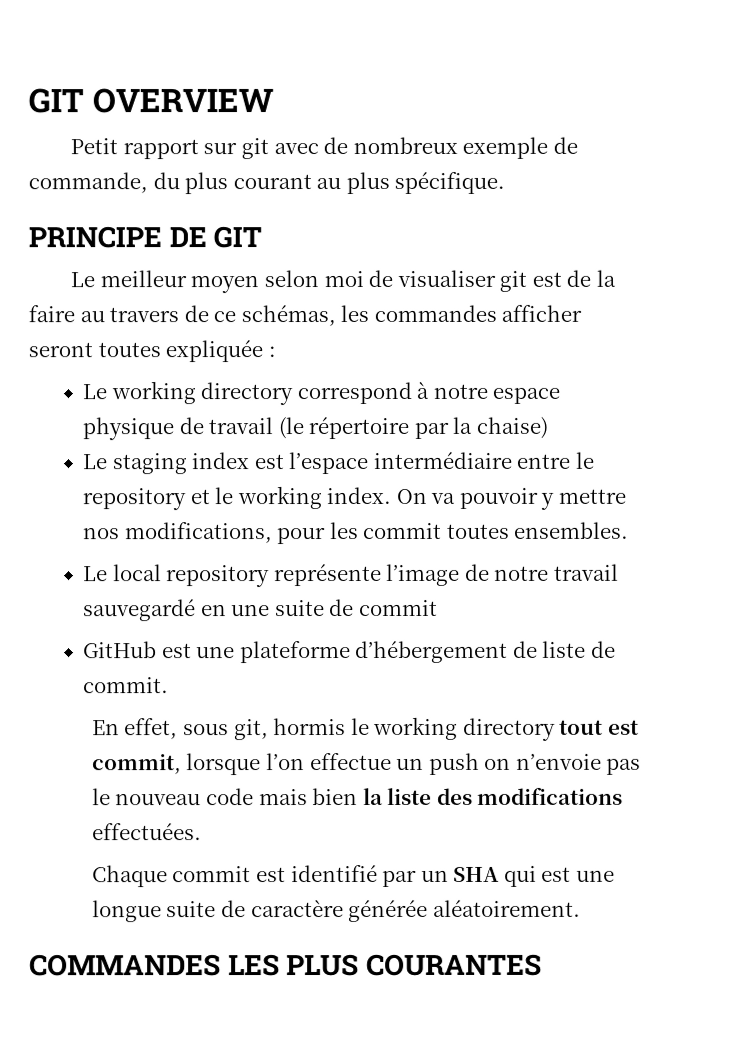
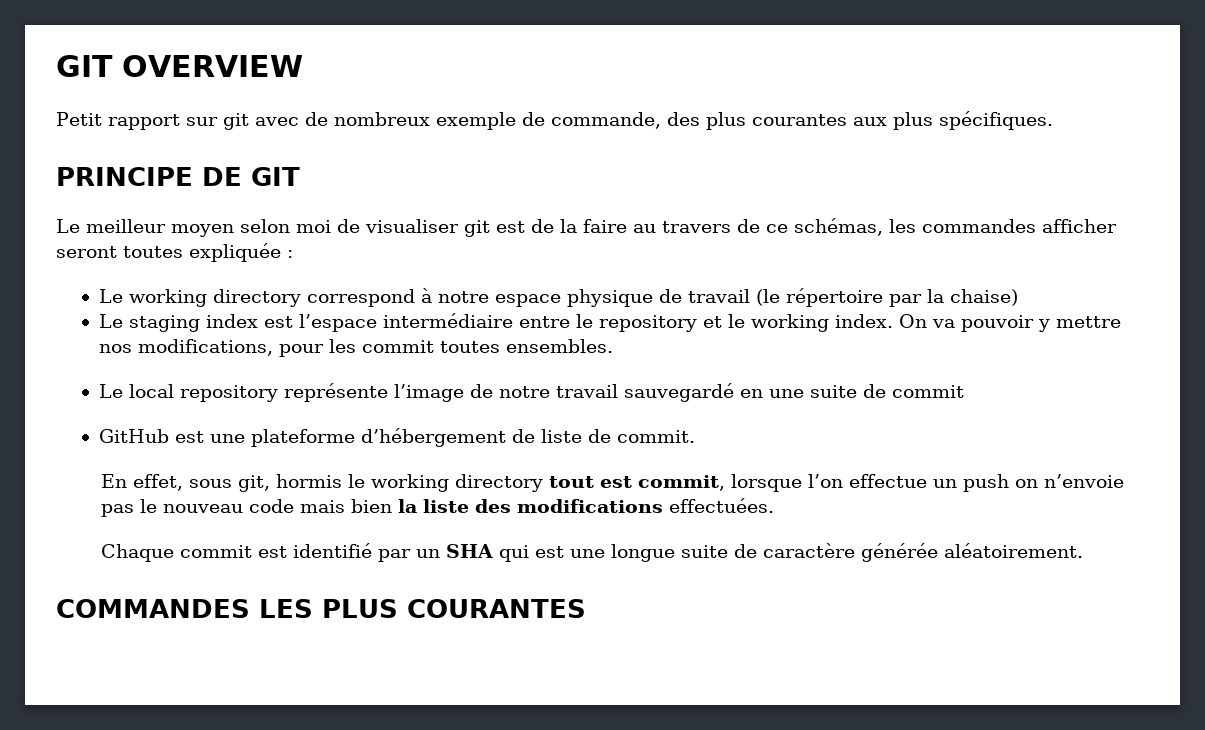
[152,171,506,195] du plus courant au plus spécifique. -> [666,111,1053,130] des plus courantes aux plus spécifiques.

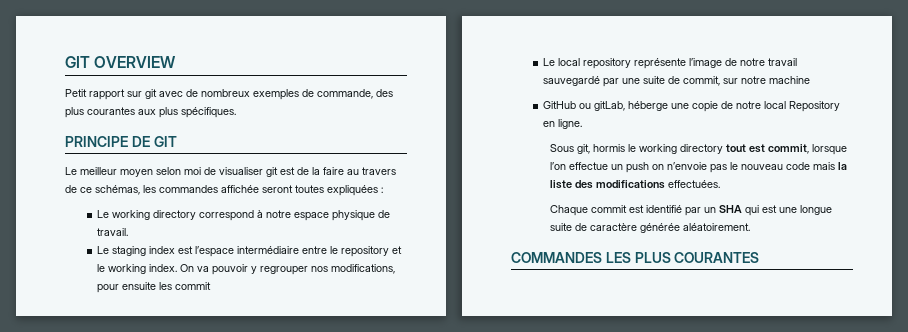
[435,112,516,130] exemple -> [253,89,299,100] exemples
[1042,219,1117,233] afficher -> [221,185,259,193] affichée
[189,243,281,262] expliquée -> [327,185,378,196] expliquées
[688,288,1019,307] travail (le répertoire par la chaise) -> [96,228,128,236] travail.
[1056,316,1122,328] mettre -> [259,266,308,275] regrouper
(325, 350) none -> [121,282,156,290] ensuite
[440,339,614,353] toutes ensembles. -> (211, 286) none
[740,389,764,398] en -> [602,78,619,87] par
[892,385,965,398] [99,428,696,447] [101,474,233,491] commit // GitHub est une plateforme d’hébergement de liste de commit. // En effet, sous -> [682,76,810,86] [542,101,840,112] [542,119,582,129] [550,144,575,152] commit, sur notre machine // GitHub ou gitLab, héberge une copie de notre local Repository en ligne. // Sous
[351,499,393,513] bien -> (836, 166) none

